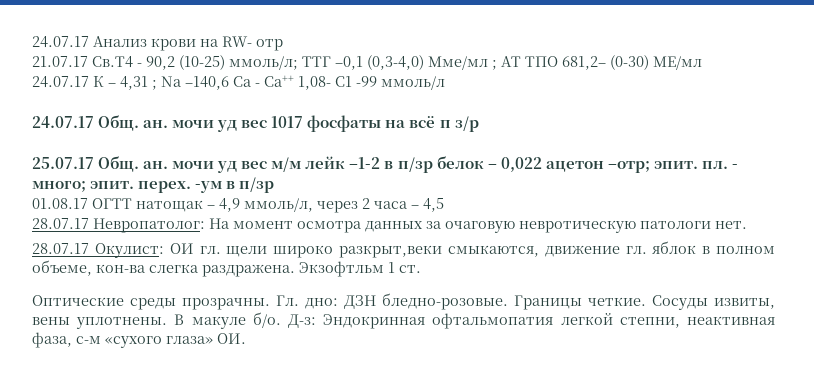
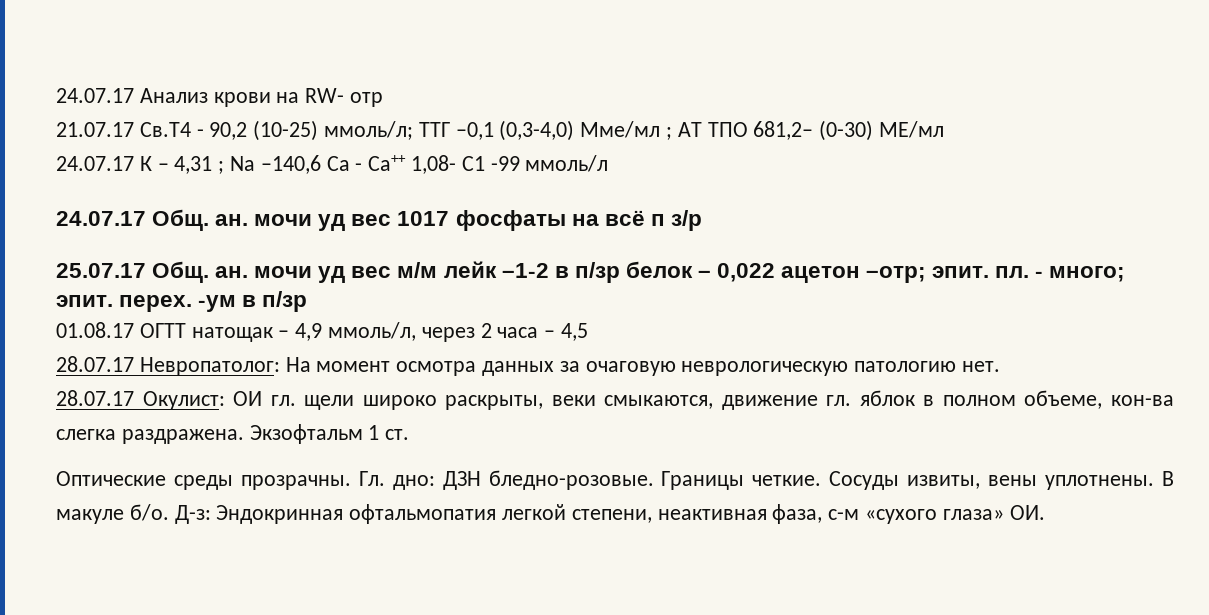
[519,220,711,233] невротическую патологи -> [681,361,957,376] неврологическую патологию
[339,245,443,258] разкрыт,веки -> [445,395,596,410] раскрыты, веки
[299,261,384,277] Экзофтльм -> [249,424,363,444] Экзофтальм
[619,317,680,328] степни, -> [571,509,652,523] степени,

